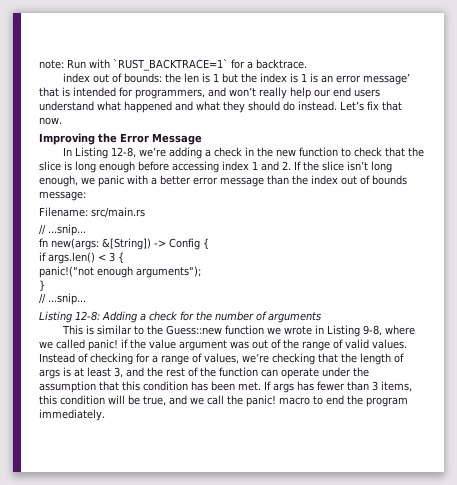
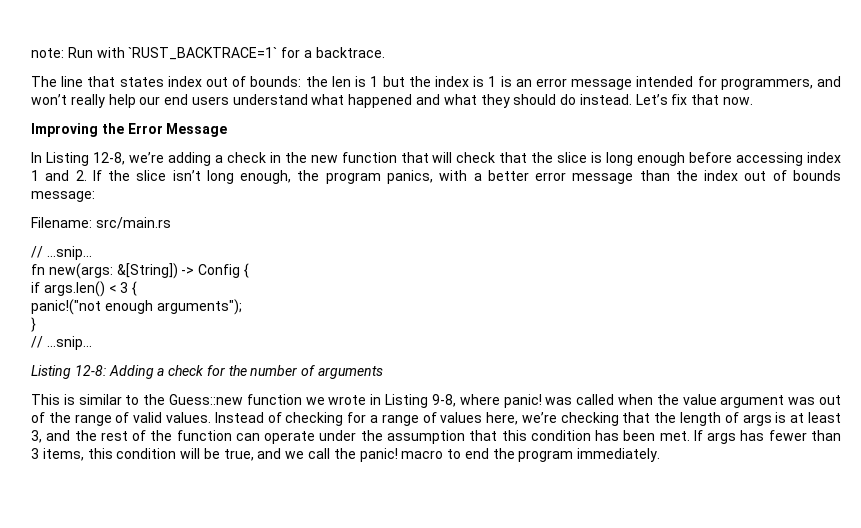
(307, 64) none -> [31,76,164,87] The line that states
[362,73,410,85] [39,87,70,97] message’ that is -> [571,79,633,90] message
[340,148,351,157] to -> [400,152,453,163] that will
[81,175,124,187] we panic -> [297,170,433,184] the program panics,
[39,339,128,351] we called panic! if -> [503,394,653,408] panic! was called when
[204,353,239,364] values, -> [440,412,519,425] values here,

